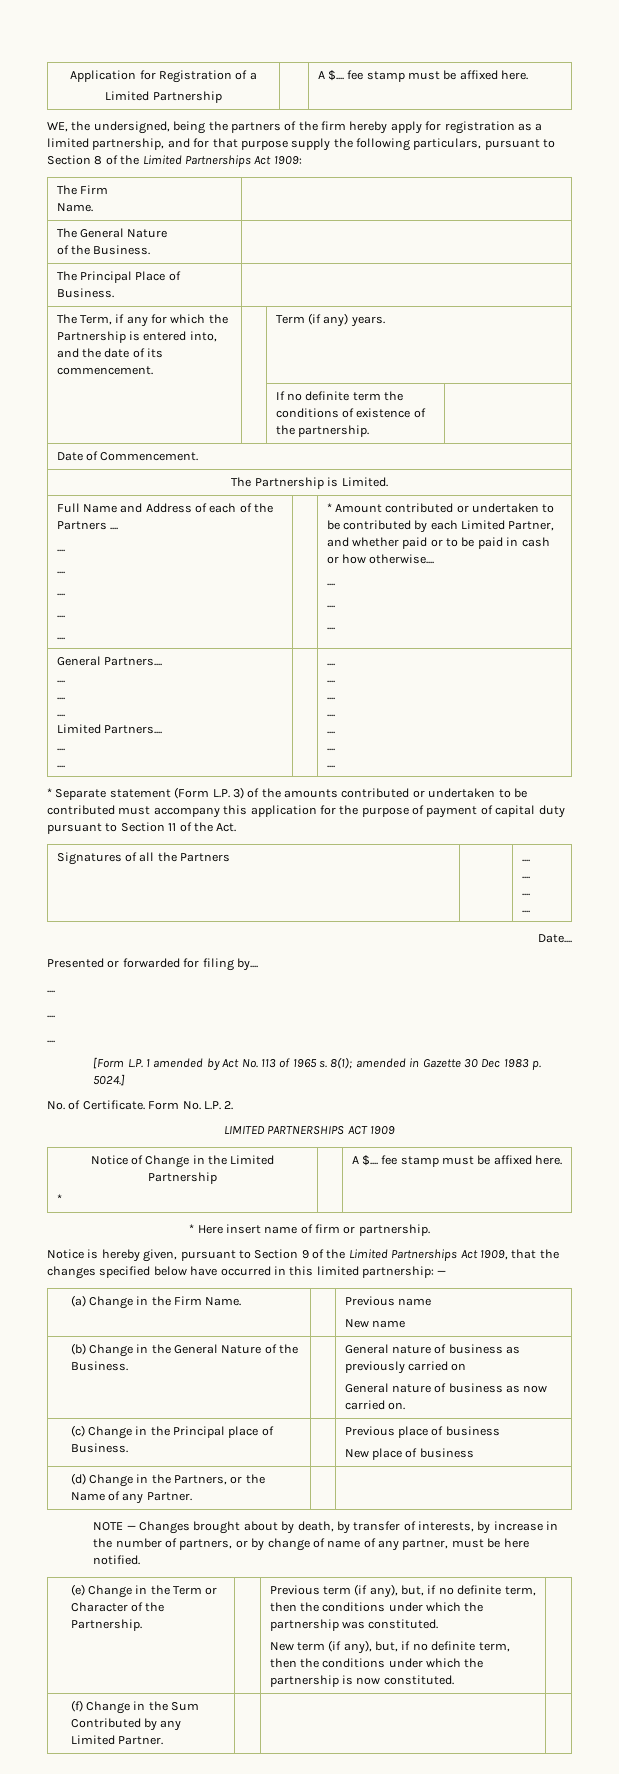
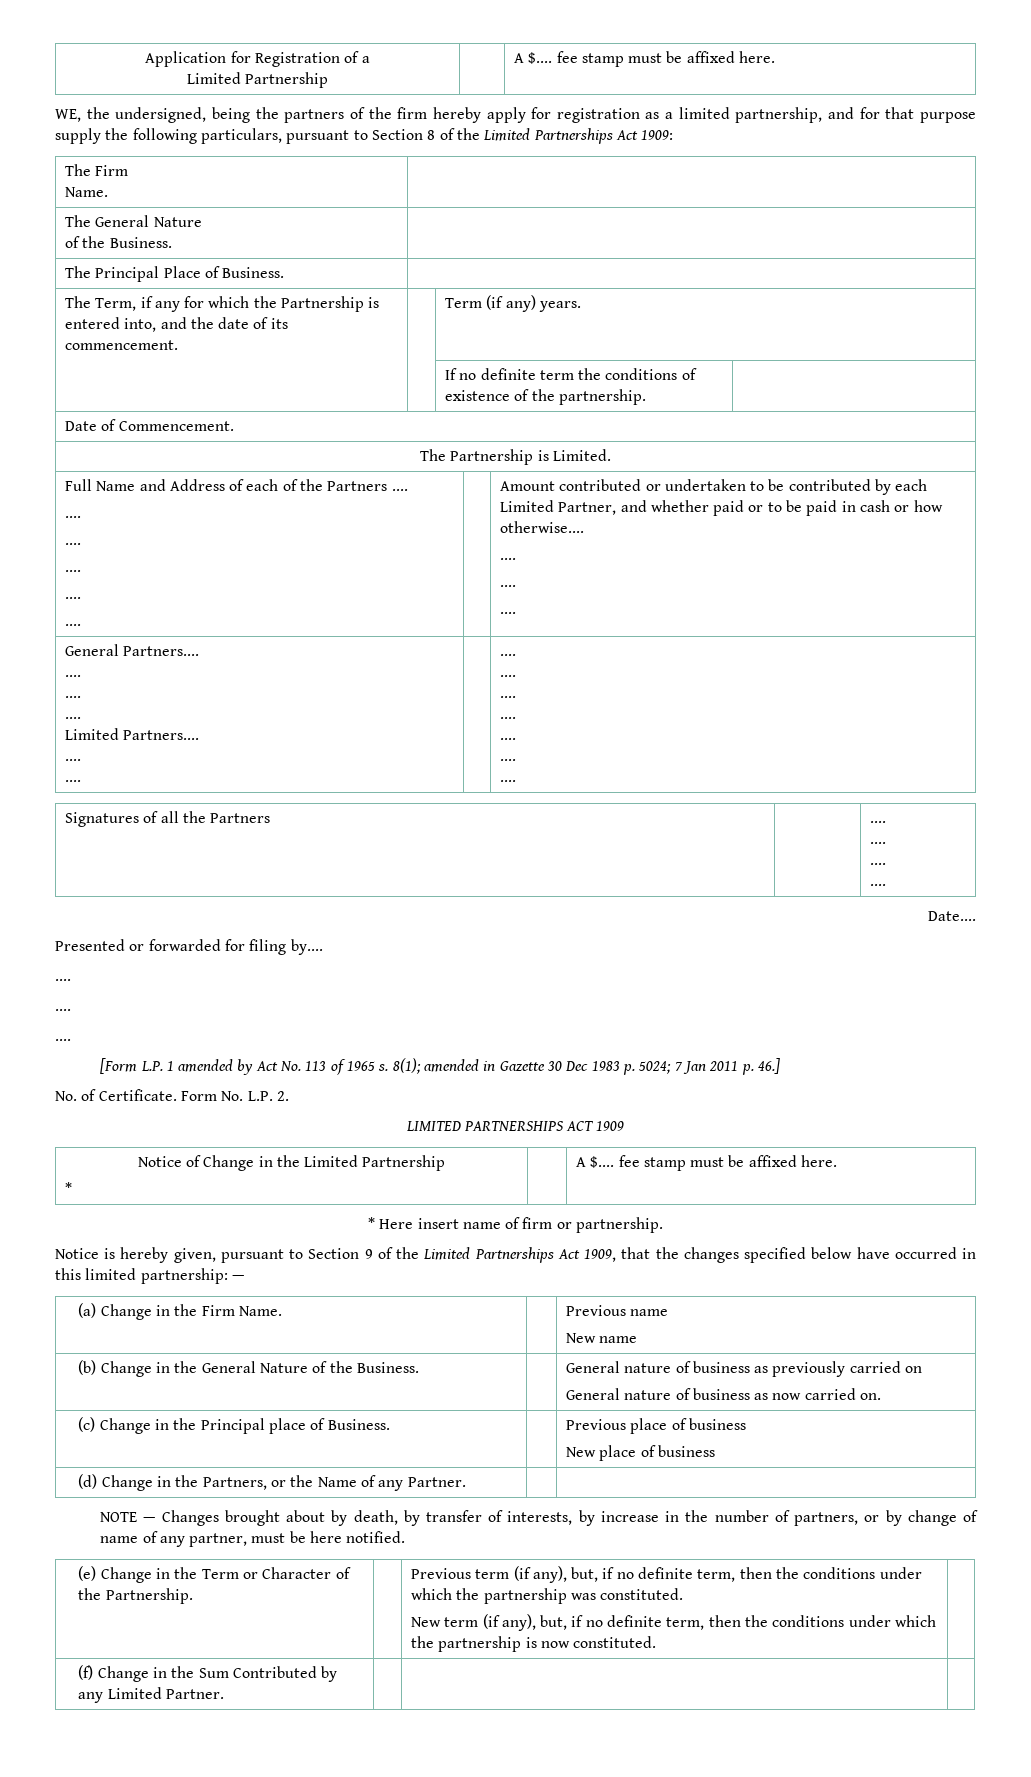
[326,503,332,512] * -> (81, 625) none
[47,787,527,800] [47,805,565,818] [47,822,237,834] // * Separate statement (Form L.P. 3) of the amounts contributed or undertaken to be contributed must accompany this application for the purpose of payment of capital duty pursuant to Section 11 of the Act. -> (516, 781) none
[93,1074,126,1086] 5024.] -> [638,1058,780,1075] 5024; 7 Jan 2011 p. 46.]

